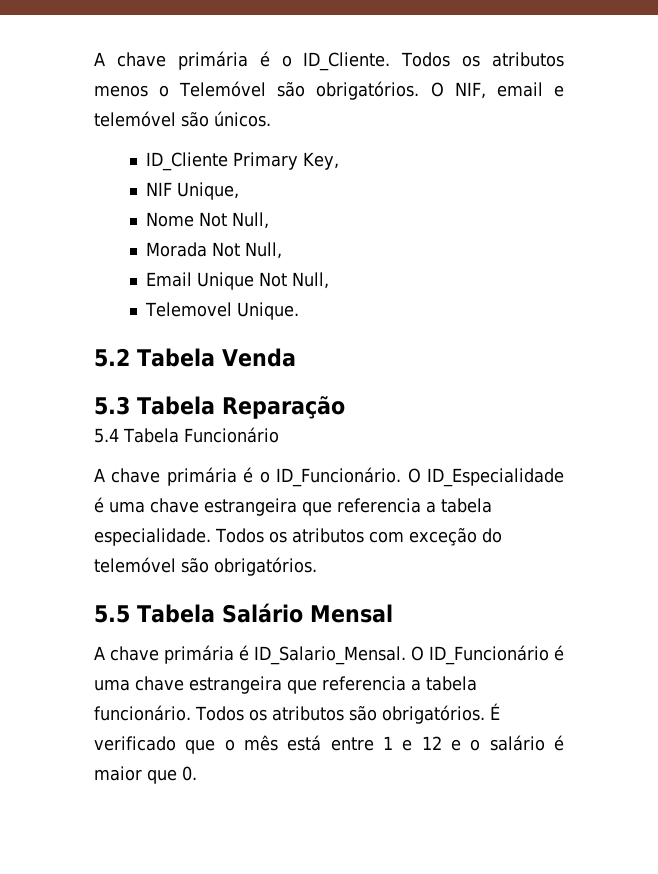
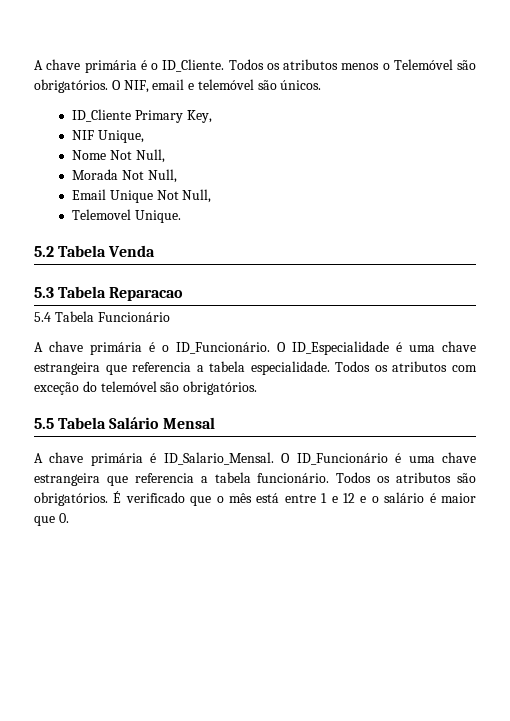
[221,396,345,419] Reparação -> [109,287,184,301] Reparacao

